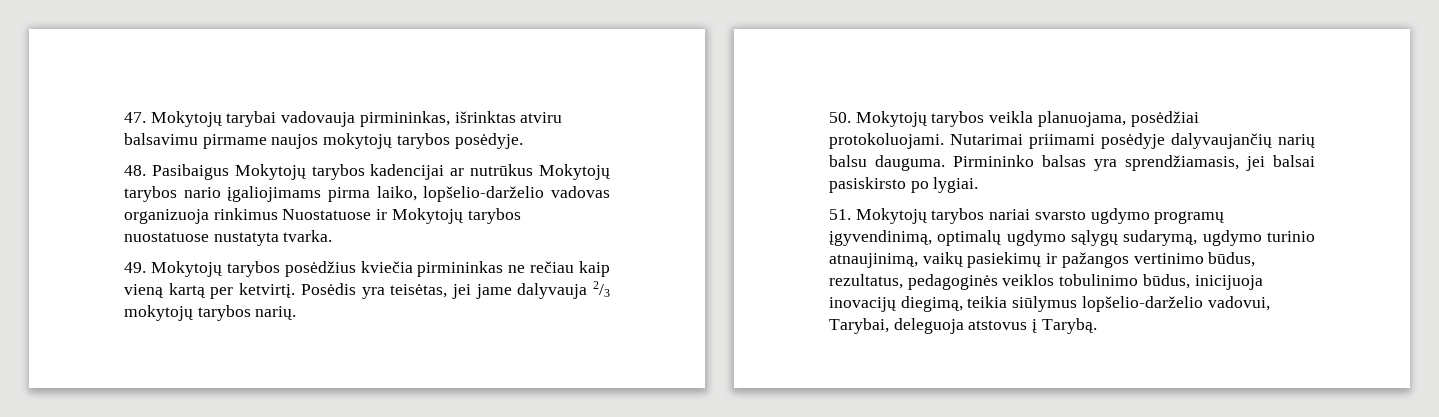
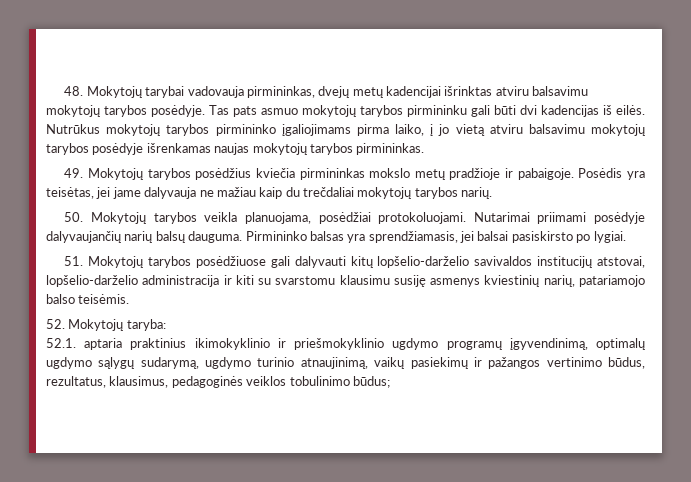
[124,112,146,123] 47. -> [64,86,84,96] 48.
(450, 119) none -> [318,86,442,98] dvejų metų kadencijai
[202,134,319,149] pirmame naujos -> (589, 91) none
[124,164,610,180] [124,186,610,202] [124,208,521,224] [124,230,333,246] // 48. Pasibaigus Mokytojų tarybos kadencijai ar nutrūkus Mokytojų tarybos nario įgaliojimams pirma laiko, lopšelio-darželio vadovas organizuoja rinkimus Nuostatuose ir Mokytojų tarybos nuostatuose nustatyta tvarka. -> [209,105,645,117] [46,124,647,136] [46,143,425,155] Tas pats asmuo mokytojų tarybos pirmininku gali būti dvi kadencijas iš eilės. Nutrūkus mokytojų tarybos pirmininko įgaliojimams pirma laiko, į jo vietą atviru balsavimu mokytojų tarybos posėdyje išrenkamas naujas mokytojų tarybos pirmininkas.
[508,261,610,277] [124,283,296,299] ne rečiau kaip vieną kartą per ketvirtį. -> [369,168,574,180] mokslo metų pradžioje ir pabaigoje.
[593,281,610,297] 2/3 -> [199,187,354,199] ne mažiau kaip du trečdaliai
[829,155,867,167] balsu -> [155,231,186,243] balsų
[989,209,1086,220] nariai svarsto -> [196,256,646,268] [46,275,645,287] [46,294,130,304] [46,319,166,331] [46,338,385,350] posėdžiuose gali dalyvauti kitų lopšelio-darželio savivaldos institucijų atstovai, lopšelio-darželio administracija ir kiti su svarstomu klausimu susiję asmenys kviestinių narių, patariamojo balso teisėmis. // 52. Mokytojų taryba: // 52.1. aptaria praktinius ikimokyklinio ir priešmokyklinio
(903, 281) none -> [109,376,169,388] klausimus,
[1142,274,1263,290] [829,296,1270,312] [829,318,1097,334] būdus, inicijuoja inovacijų diegimą, teikia siūlymus lopšelio-darželio vadovui, Tarybai, deleguoja atstovus į Tarybą. -> [352,376,390,388] būdus;

